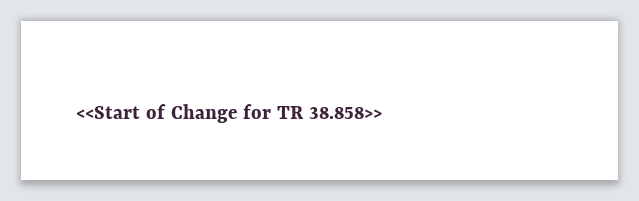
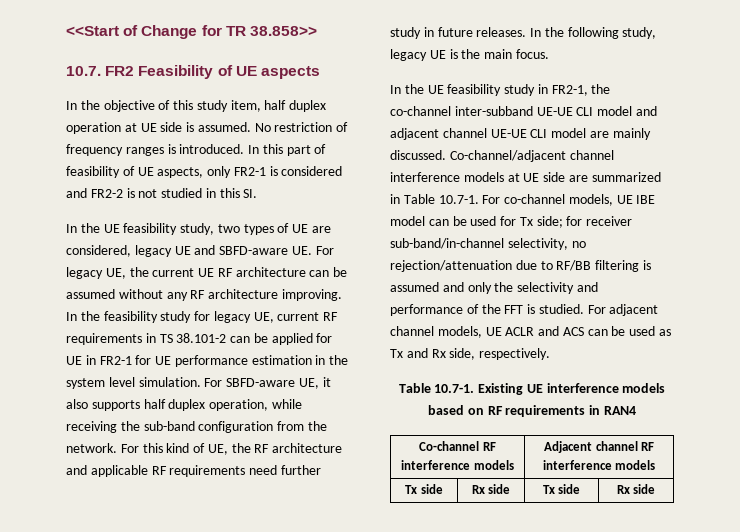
(382, 112) none -> [66,65,320,79] [66,100,327,112] [66,122,349,134] [66,144,327,156] [66,166,343,178] [66,188,258,198] [66,223,332,235] [66,245,334,257] [66,267,348,279] [66,289,342,301] [66,311,339,323] [66,333,333,345] [66,355,349,367] [66,377,331,389] [66,399,302,411] [66,421,327,433] [66,443,343,455] [66,465,321,477] [390,27,657,39] [390,49,549,61] [390,84,611,96] [390,106,657,116] [390,128,651,140] [390,150,614,162] [390,172,661,182] [390,194,656,206] [390,216,633,228] [390,238,586,250] [390,260,651,272] [390,282,598,294] [390,304,659,316] [390,326,672,338] [390,348,551,360] [398,383,666,395] [428,405,636,417] [419,441,496,451] [401,460,514,470] [544,441,654,453] [542,460,656,470] [405,484,443,494] [471,484,511,494] [542,484,581,494] [616,484,656,494] // 10.7. FR2 Feasibility of UE aspects // In the objective of this study item, half duplex operation at UE side is assumed. No restriction of frequency ranges is introduced. In this part of feasibility of UE aspects, only FR2-1 is considered and FR2-2 is not studied in this SI. // In the UE feasibility study, two types of UE are considered, legacy UE and SBFD-aware UE. For legacy UE, the current UE RF architecture can be assumed without any RF architecture improving. In the feasibility study for legacy UE, current RF requirements in TS 38.101-2 can be applied for UE in FR2-1 for UE performance estimation in the system level simulation. For SBFD-aware UE, it also supports half duplex operation, while receiving the sub-band configuration from the network. For this kind of UE, the RF architecture and applicable RF requirements need further study in future releases. In the following study, legacy UE is the main focus. // In the UE feasibility study in FR2-1, the co-channel inter-subband UE-UE CLI model and adjacent channel UE-UE CLI model are mainly discussed. Co-channel/adjacent channel interference models at UE side are summarized in Table 10.7-1. For co-channel models, UE IBE model can be used for Tx side; for receiver sub-band/in-channel selectivity, no rejection/attenuation due to RF/BB filtering is assumed and only the selectivity and performance of the FFT is studied. For adjacent channel models, UE ACLR and ACS can be used as Tx and Rx side, respectively. // Table 10.7-1. Existing UE interference models based on RF requirements in RAN4 // Co-channel RF interference models | Adjacent channel RF interference models // Tx side | Rx side | Tx side | Rx side

